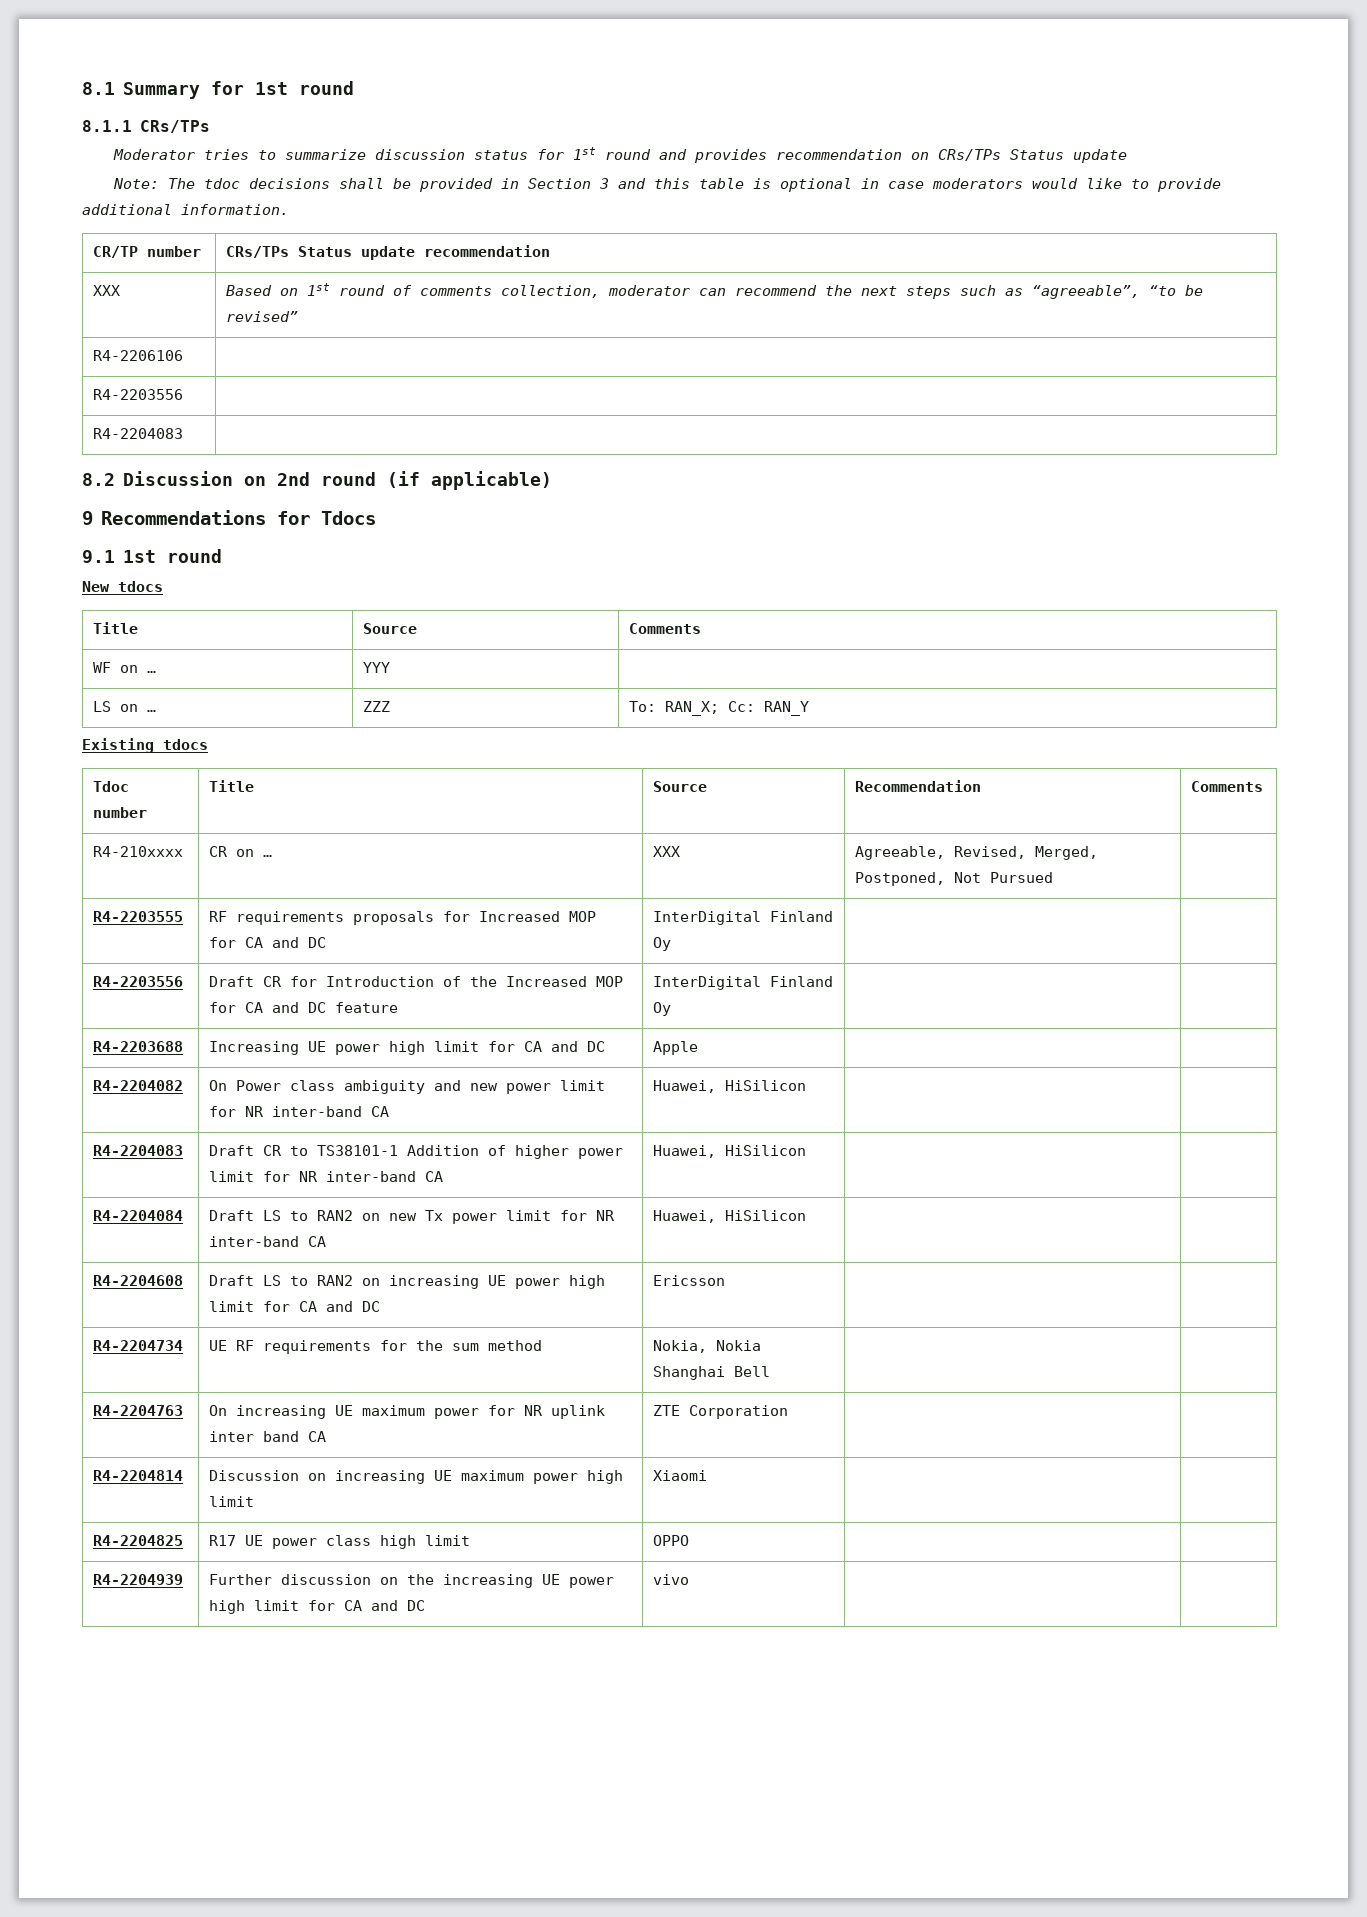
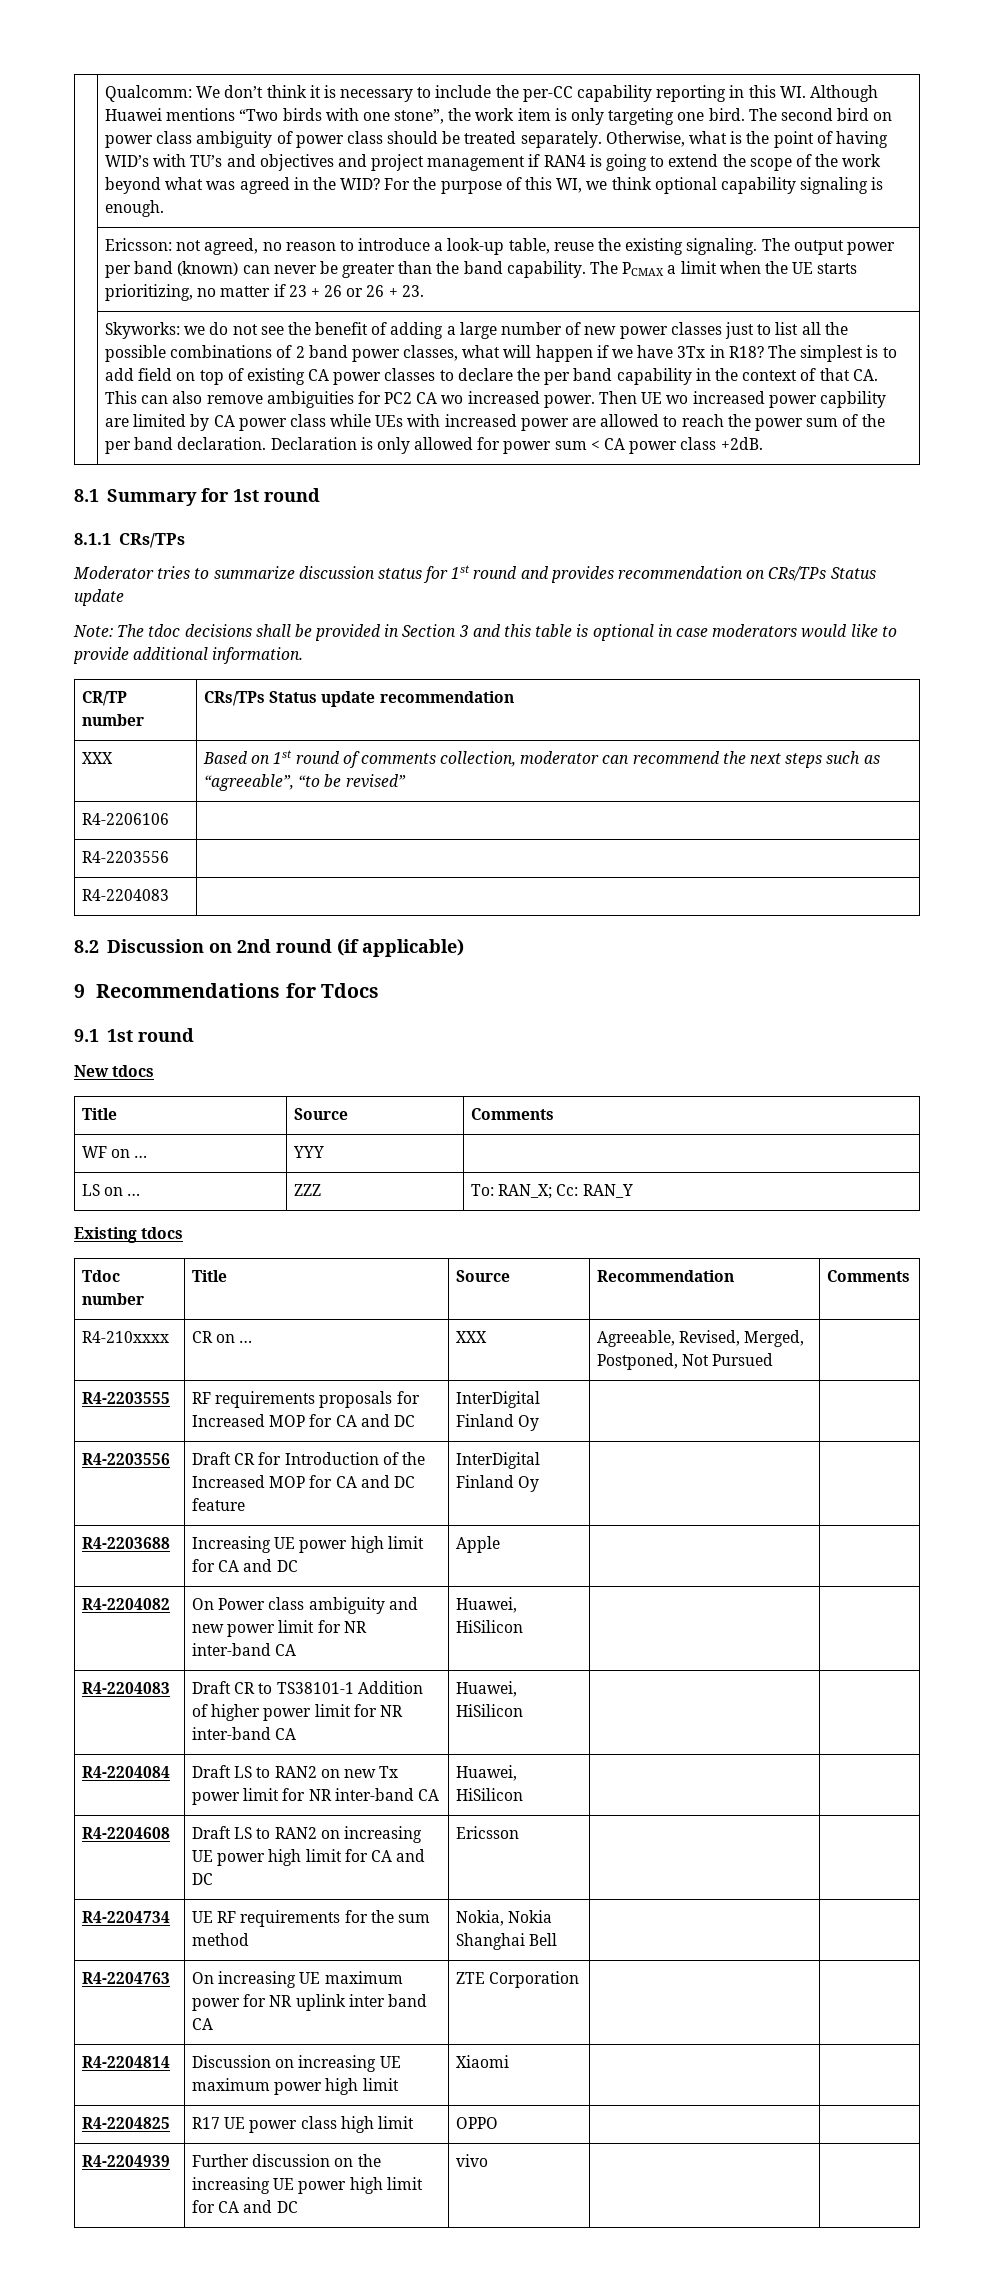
(82, 88) none -> [104,85,878,102] [104,108,893,125] [104,131,888,148] [104,154,882,171] [104,177,884,194] [104,200,164,217] [104,238,895,255] [104,261,858,278] [104,284,424,301] [104,322,848,339] [104,345,897,362] [104,368,878,385] [104,391,886,408] [104,414,885,431] [104,437,763,454] | Qualcomm: We don’t think it is necessary to include the per-CC capability reporting in this WI. Although Huawei mentions “Two birds with one stone”, the work item is only targeting one bird. The second bird on power class ambiguity of power class should be treated separately. Otherwise, what is the point of having WID’s with TU’s and objectives and project management if RAN4 is going to extend the scope of the work beyond what was agreed in the WID? For the purpose of this WI, we think optional capability signaling is enough. // | Ericsson: not agreed, no reason to introduce a look-up table, reuse the existing signaling. The output power per band (known) can never be greater than the band capability. The PCMAX a limit when the UE starts prioritizing, no matter if 23 + 26 or 26 + 23. // | Skyworks: we do not see the benefit of adding a large number of new power classes just to list all the possible combinations of 2 band power classes, what will happen if we have 3Tx in R18? The simplest is to add field on top of existing CA power classes to declare the per band capability in the context of that CA. This can also remove ambiguities for PC2 CA wo increased power. Then UE wo increased power capbility are limited by CA power class while UEs with increased power are allowed to reach the power sum of the per band declaration. Declaration is only allowed for power sum < CA power class +2dB. //

